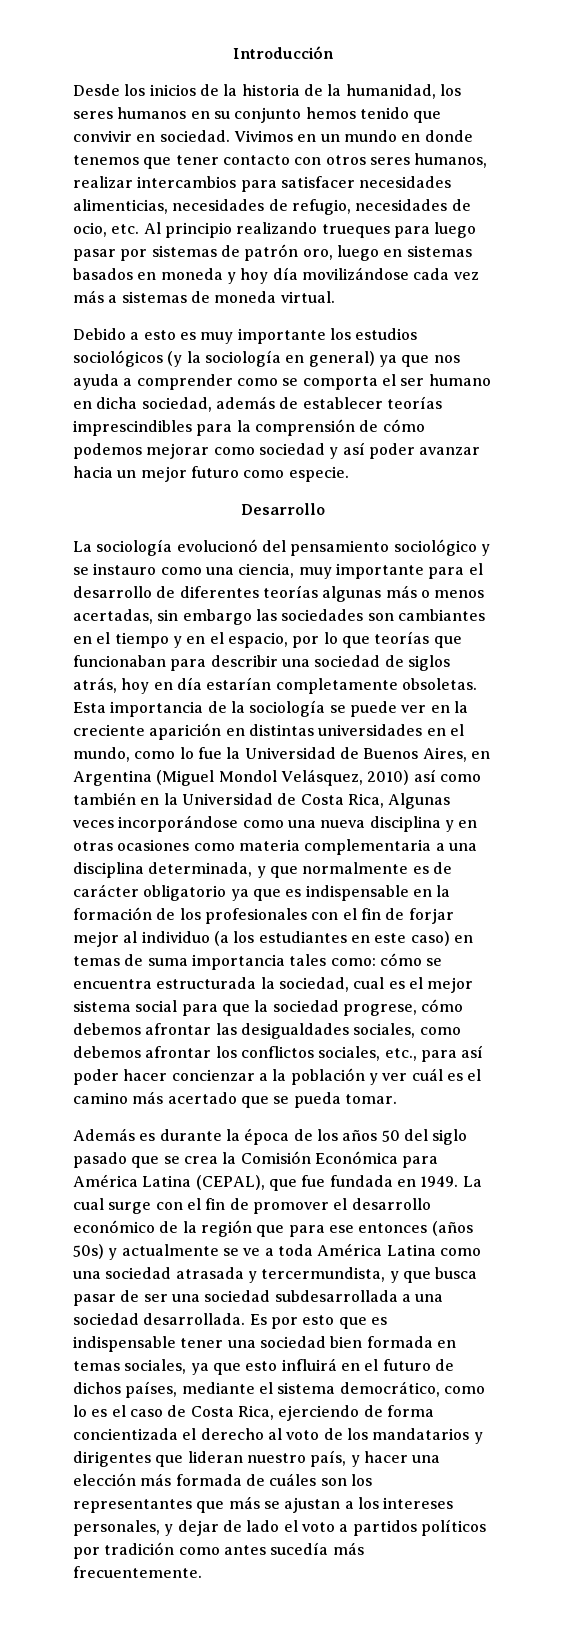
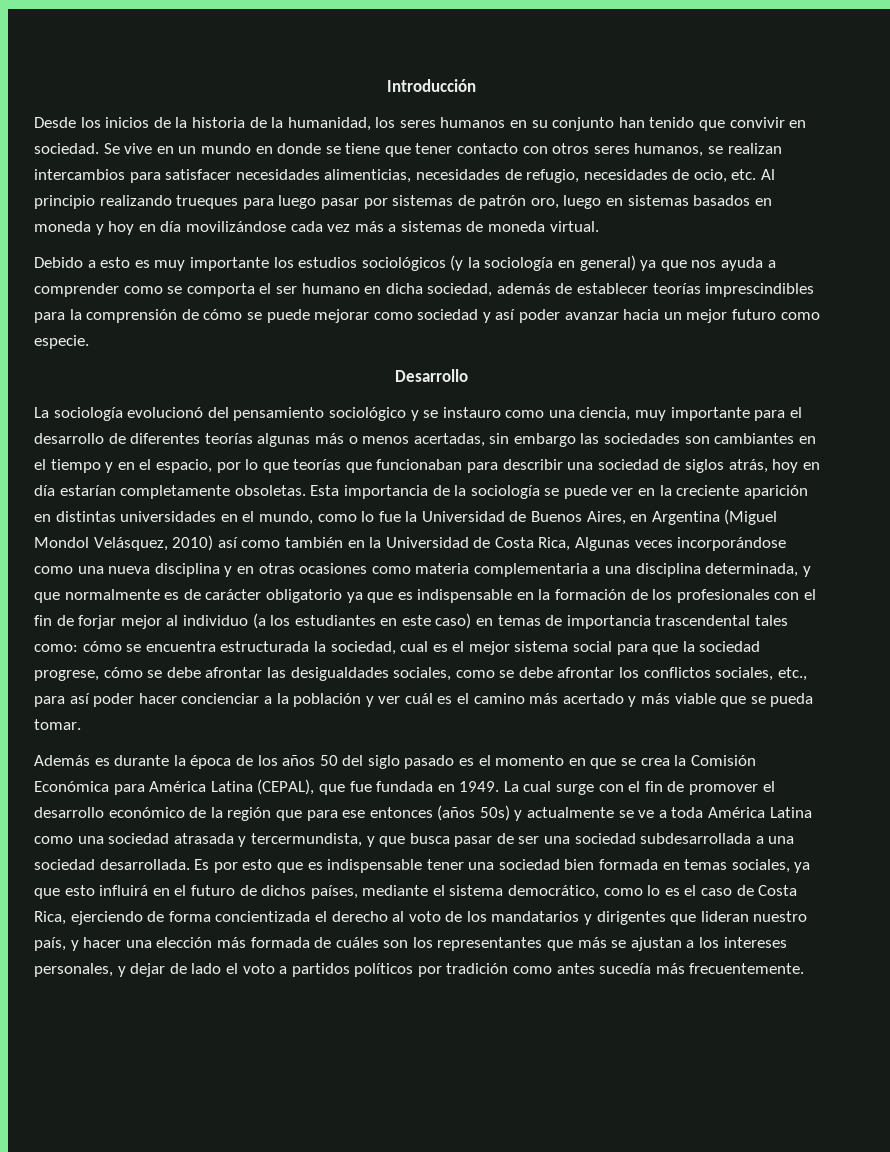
[305,107,356,119] hemos -> [618,117,645,128] han
[233,130,293,142] Vivimos -> [103,143,153,154] Se vive
[73,155,139,165] tenemos -> [325,143,381,154] se tiene
[73,176,133,188] realizar -> [708,143,782,154] se realizan
(269, 276) none -> [138,224,156,232] en
[73,443,142,459] podemos -> [246,309,310,323] se puede
[147,954,285,970] suma importancia -> [566,615,751,629] importancia trascendental
[73,1023,141,1035] debemos -> [147,667,201,678] se debe
[73,1046,141,1058] debemos -> [499,667,553,678] se debe
[171,1069,255,1081] concienzar -> [181,693,260,704] concienciar
(237, 1098) none -> [628,693,716,707] y más viable
(127, 1160) none -> [459,755,586,766] es el momento en

